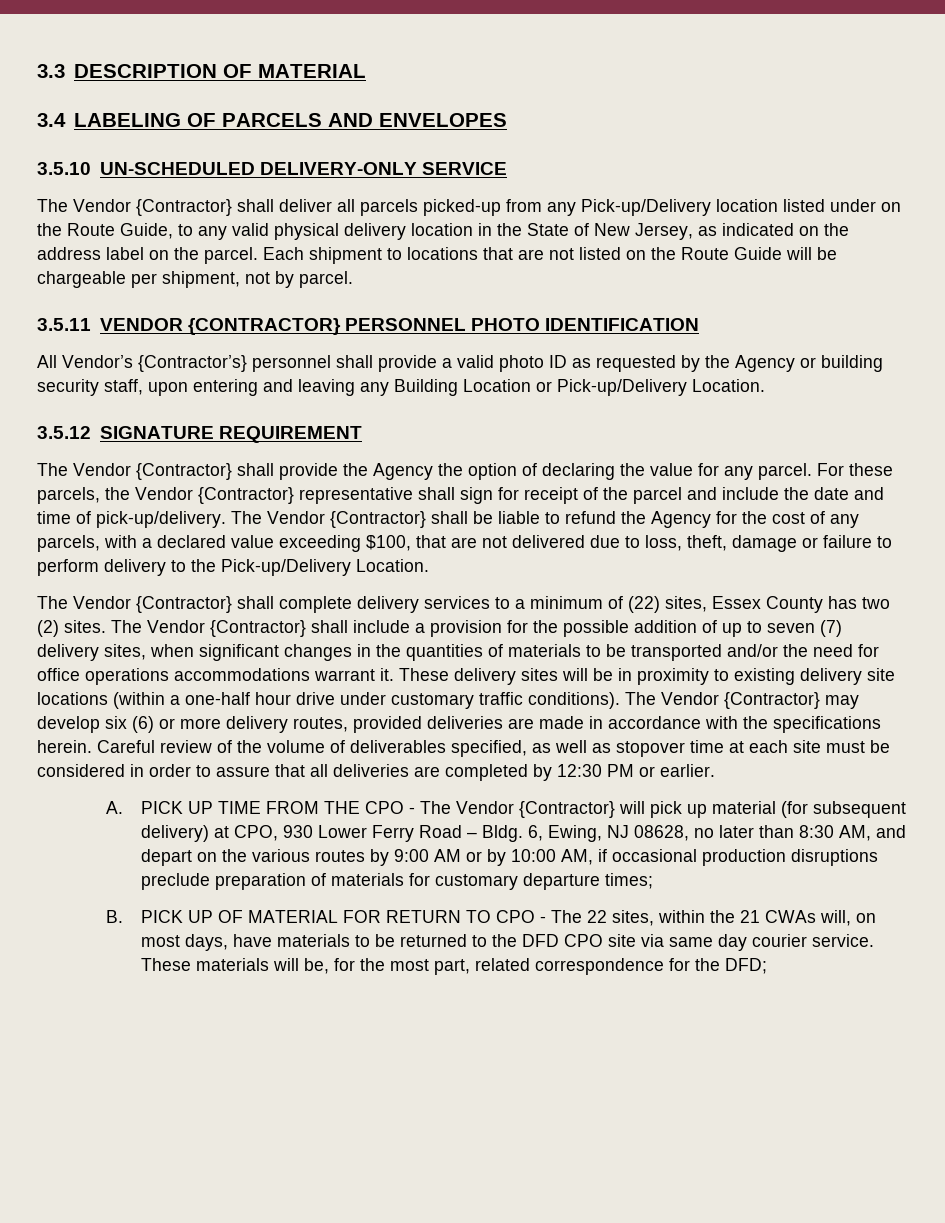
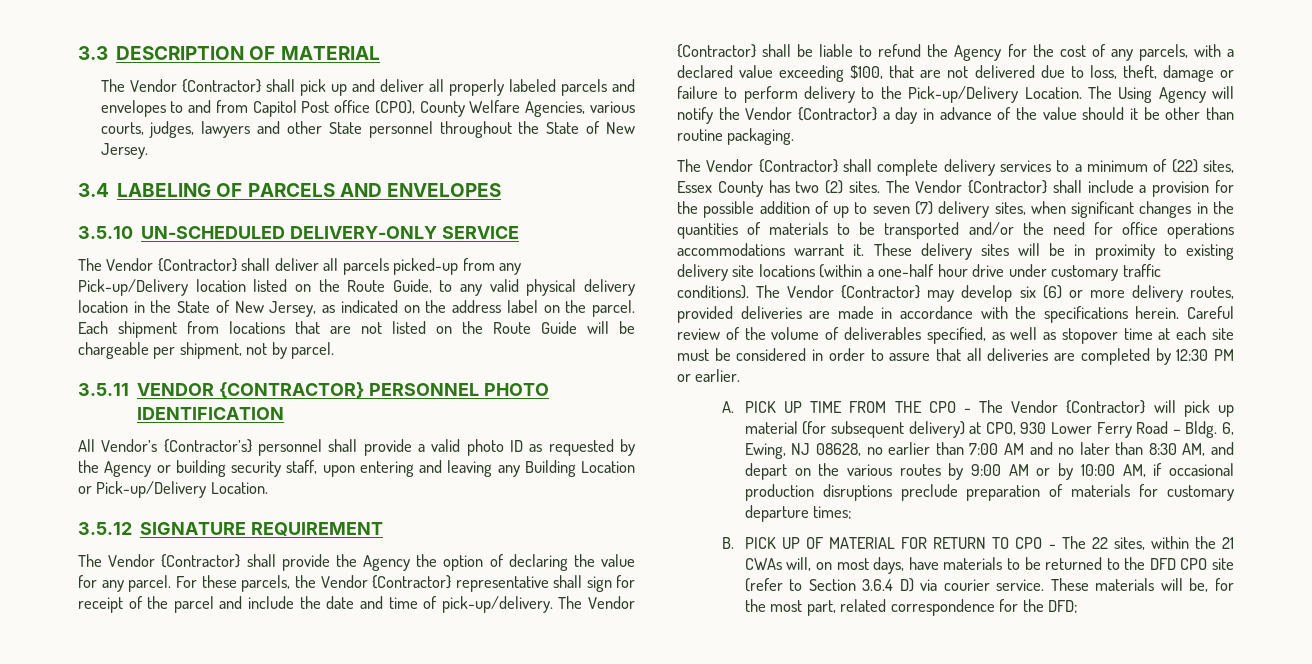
(366, 71) none -> [100,79,635,96] [100,100,635,117] [100,121,636,138] [100,143,148,159] // The Vendor {Contractor} shall pick up and deliver all properly labeled parcels and envelopes to and from Capitol Post office (CPO), County Welfare Agencies, various courts, judges, lawyers and other State personnel throughout the State of New Jersey.
[830,199,876,212] under -> (288, 285) none
[387,248,402,260] to -> [187,321,219,334] from
(429, 565) none -> [1087,86,1234,103] [677,107,1234,124] [677,128,795,145] The Using Agency will notify the Vendor {Contractor} a day in advance of the value should it be other than routine packaging.
(714, 833) none -> [888,442,1075,455] earlier than 7:00 AM and no
[640,934,747,951] via same day -> [744,578,938,592] (refer to Section 3.6.4 D) via

